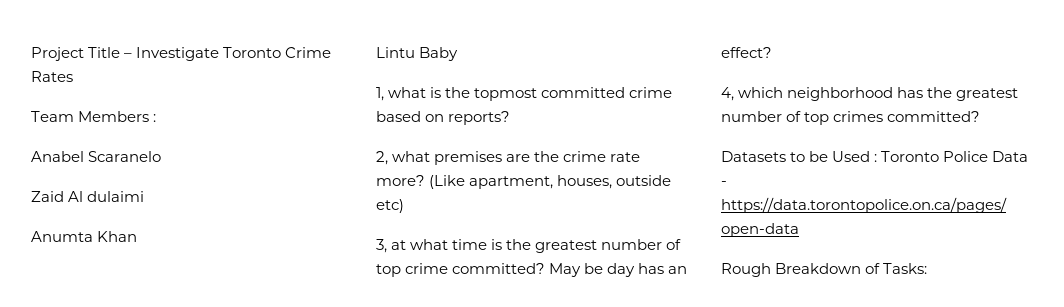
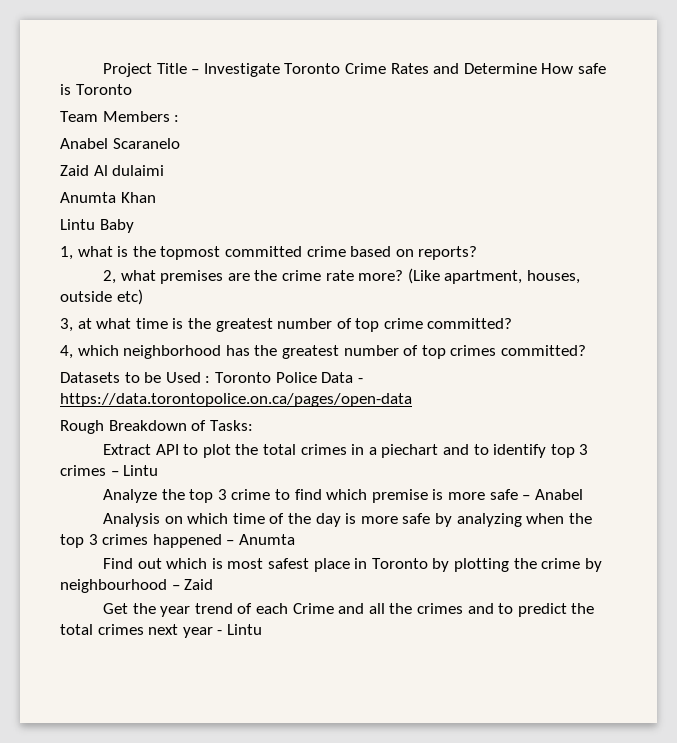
(73, 76) none -> [433,63,606,74] [60,84,132,95] and Determine How safe is Toronto
[549,263,688,277] [721,47,772,58] May be day has an effect? -> (513, 323) none
(928, 268) none -> [103,444,589,458] [60,465,159,476] [103,489,583,503] [103,513,592,527] [60,534,295,548] [103,558,602,572] [60,579,214,593] [103,603,595,617] [60,624,262,638] // Extract API to plot the total crimes in a piechart and to identify top 3 crimes – Lintu // Analyze the top 3 crime to find which premise is more safe – Anabel // Analysis on which time of the day is more safe by analyzing when the top 3 crimes happened – Anumta // Find out which is most safest place in Toronto by plotting the crime by neighbourhood – Zaid // Get the year trend of each Crime and all the crimes and to predict the total crimes next year - Lintu

